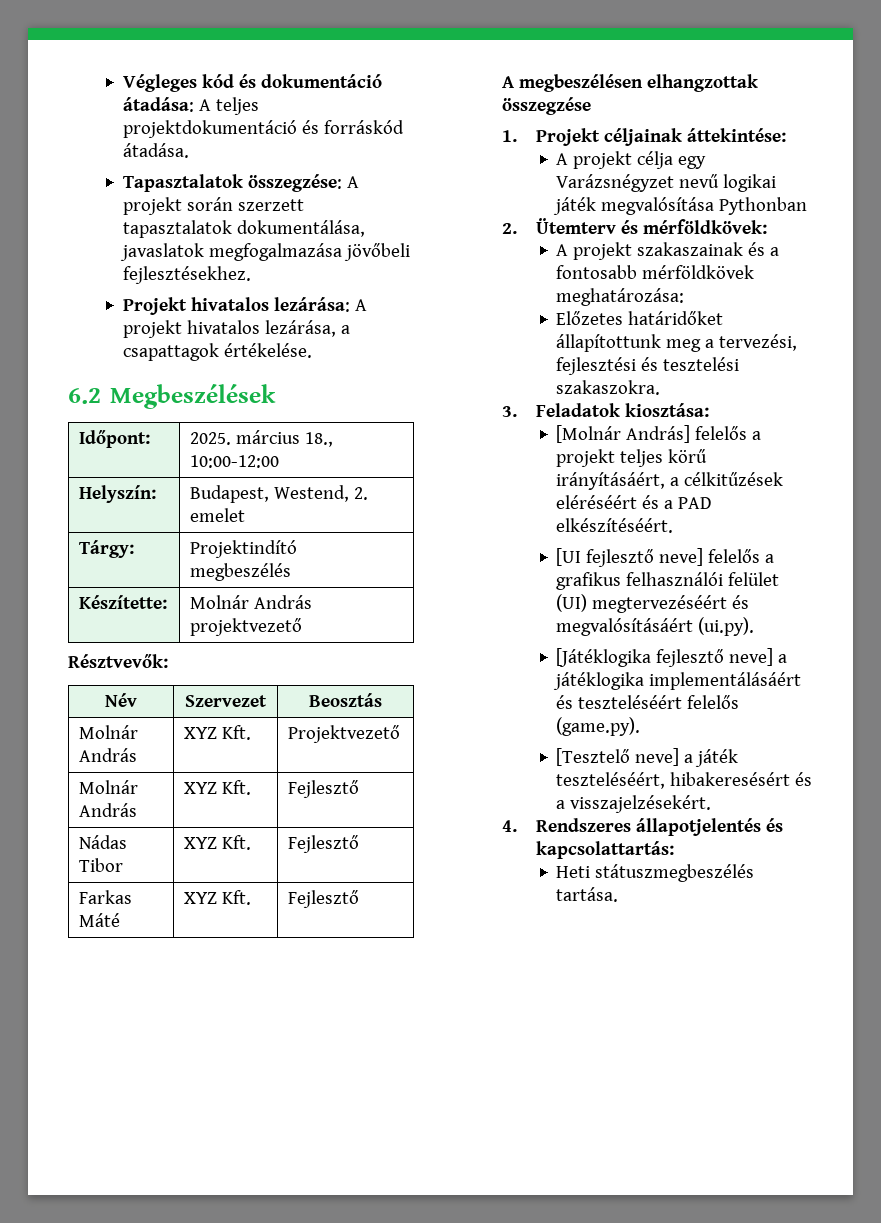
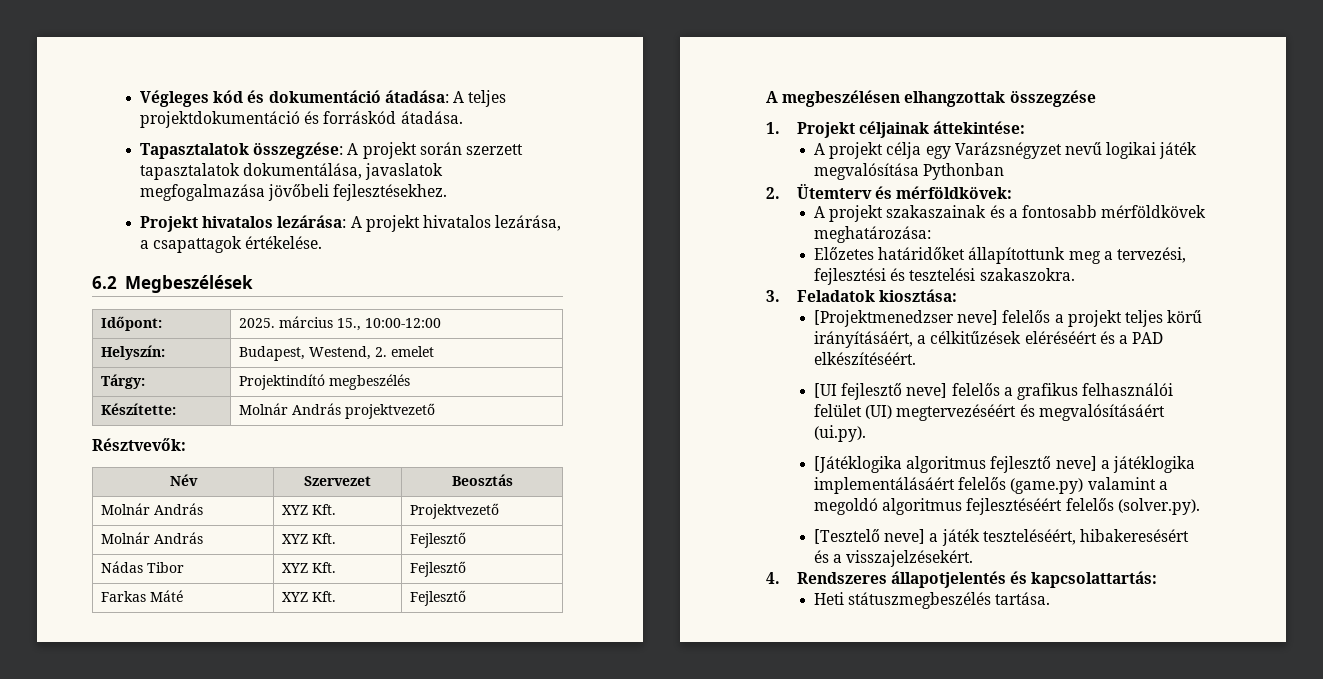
[305,432,334,447] 18., -> [336,318,361,331] 15.,
[556,425,691,443] [Molnár András] -> [813,310,999,327] [Projektmenedzser neve]
(652, 657) none -> [906,456,987,473] algoritmus
[556,695,740,709] [556,717,641,736] és teszteléséért felelős (game.py). -> [958,477,1168,494] [813,498,1200,515] felelős (game.py) valamint a megoldó algoritmus fejlesztéséért felelős (solver.py).

